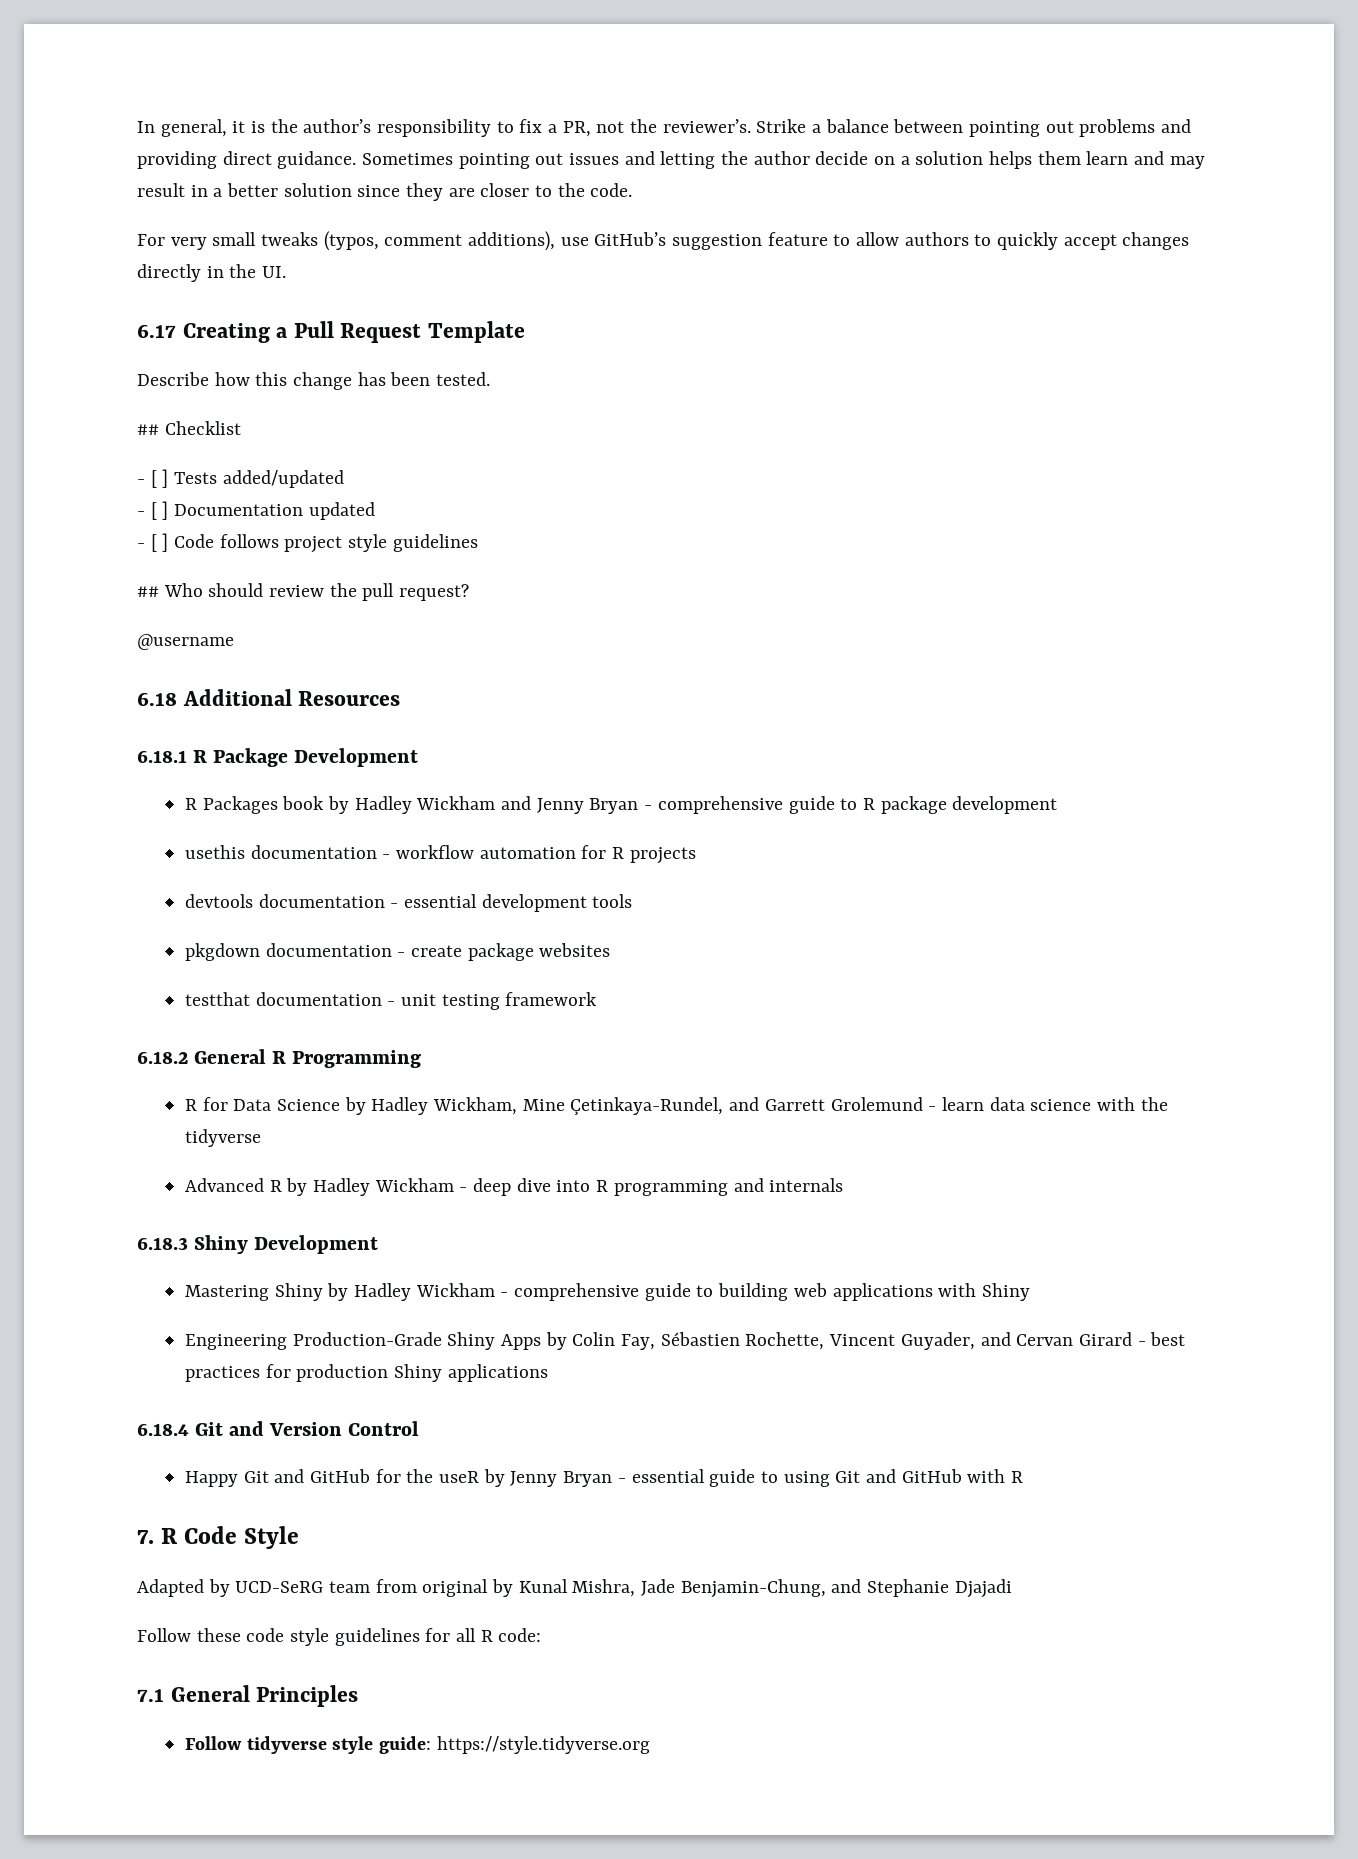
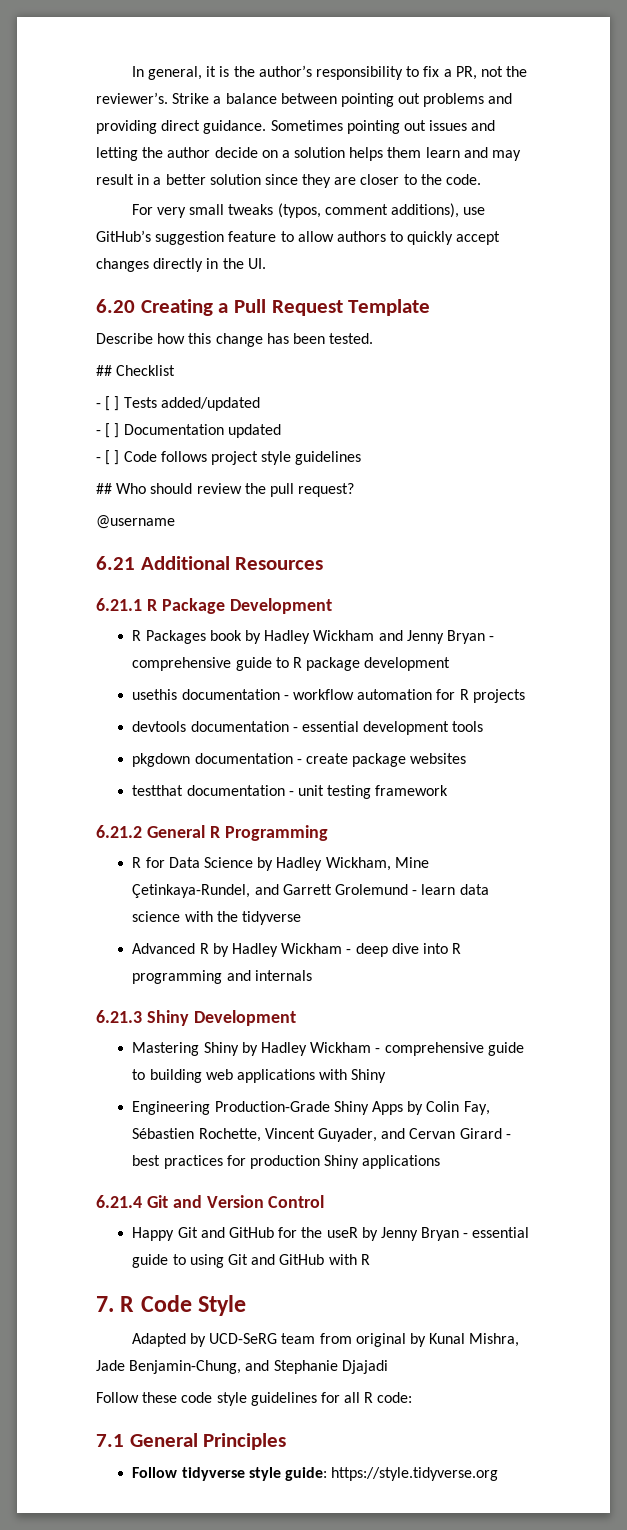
[137,324,176,338] 6.17 -> [96,299,135,313] 6.20
[137,692,177,706] 6.18 -> [96,556,135,570] 6.21
[137,750,187,763] 6.18.1 -> [96,598,142,611] 6.21.1
[137,1051,188,1064] 6.18.2 -> [96,825,142,838] 6.21.2
[137,1237,188,1250] 6.18.3 -> [96,1010,142,1023] 6.21.3
[137,1423,189,1436] 6.18.4 -> [96,1195,142,1208] 6.21.4

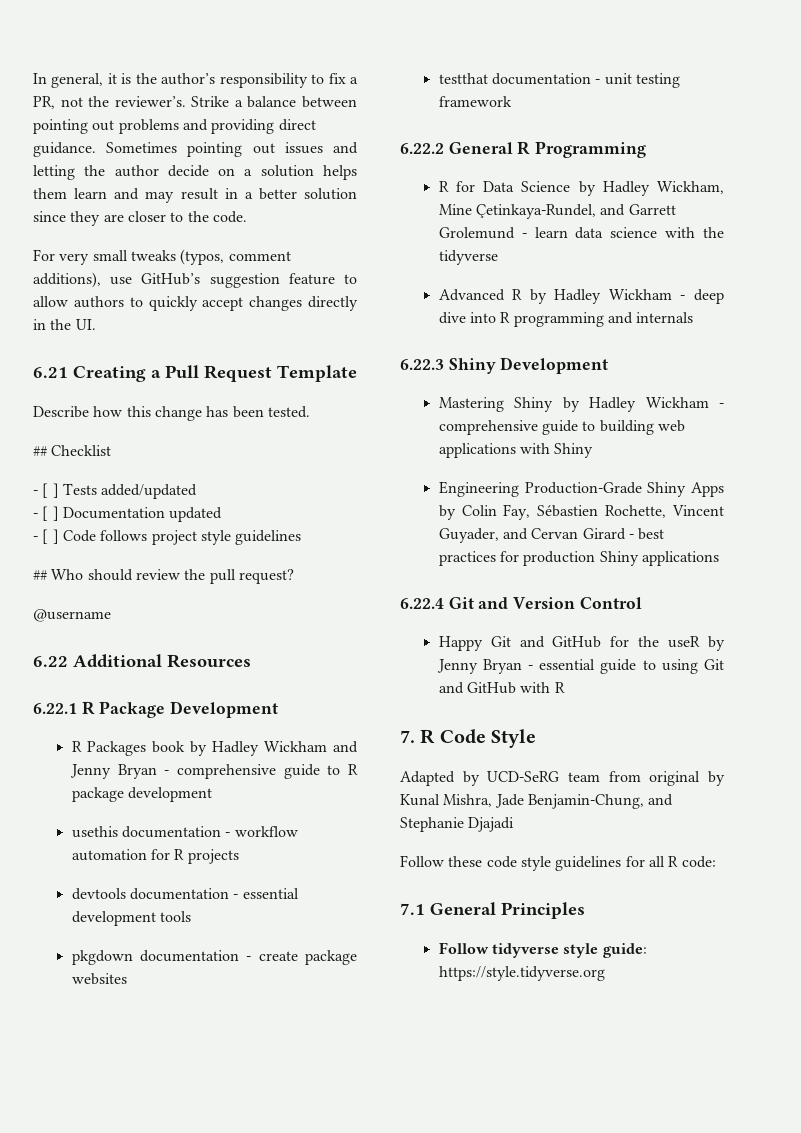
[96,299,135,313] 6.20 -> [33,367,68,378] 6.21
[96,556,135,570] 6.21 -> [33,656,68,667] 6.22
[96,598,142,611] 6.21.1 -> [33,703,77,714] 6.22.1
[96,825,142,838] 6.21.2 -> [400,143,444,154] 6.22.2
[96,1010,142,1023] 6.21.3 -> [400,359,444,370] 6.22.3
[96,1195,142,1208] 6.21.4 -> [400,598,444,609] 6.22.4

